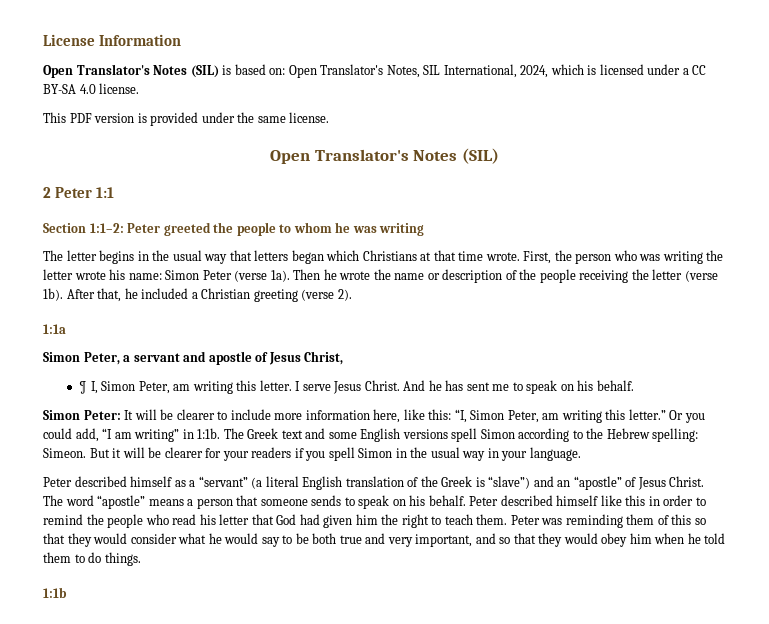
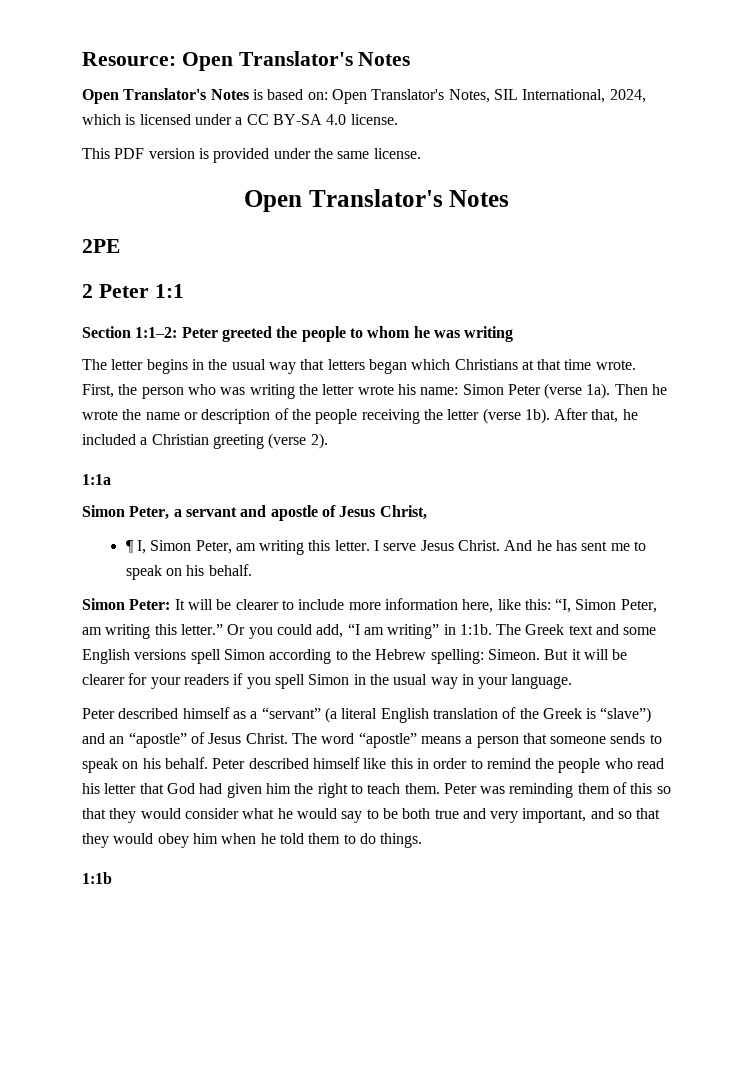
[43,34,182,46] [43,64,219,78] License Information // Open Translator's Notes (SIL) -> [82,51,411,71] [82,88,249,104] Resource: Open Translator's Notes // Open Translator's Notes
[461,148,499,164] (SIL) -> [82,239,120,253] // 2PE

